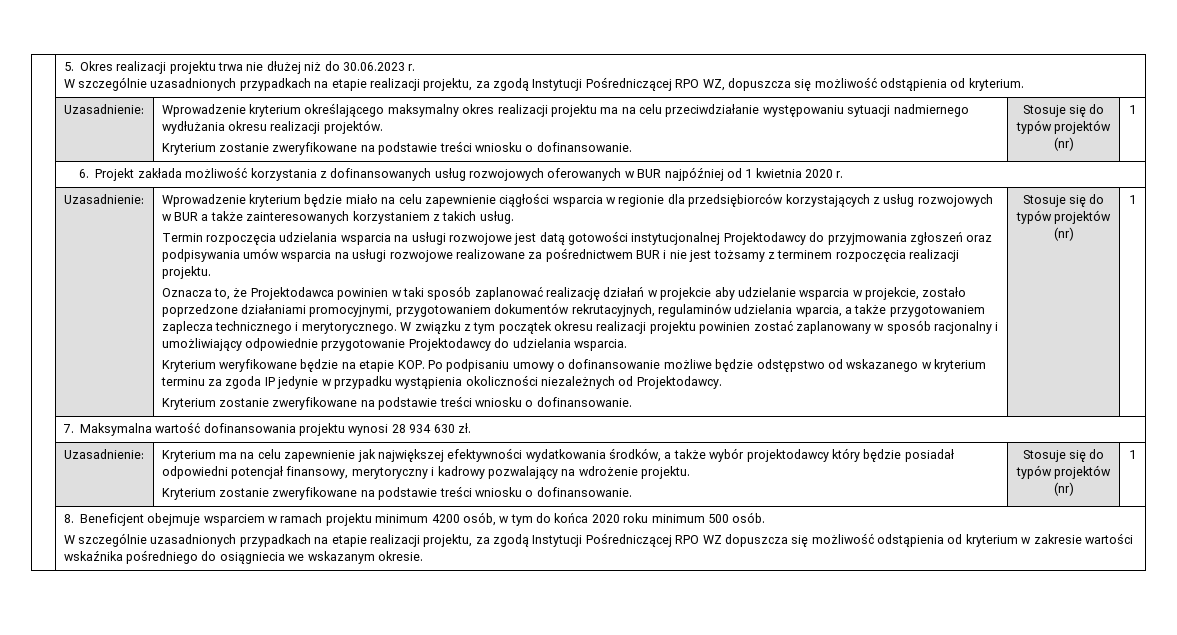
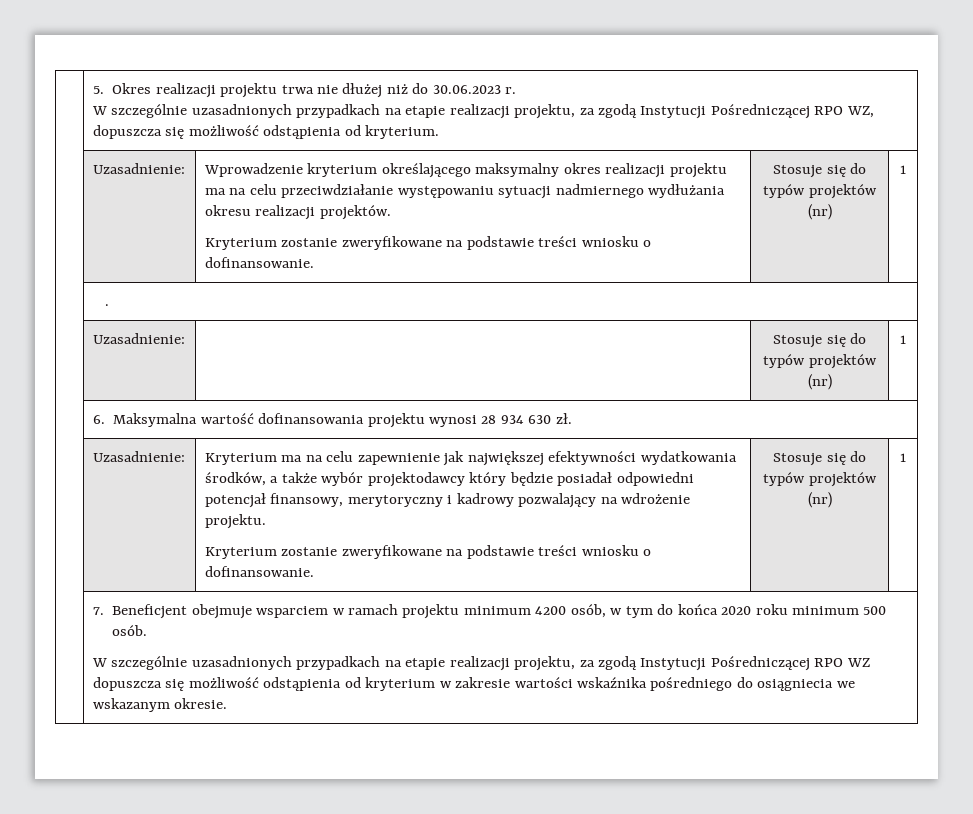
[79,167,844,181] [63,194,144,204] [161,193,993,207] [161,211,514,224] [161,231,993,245] [161,248,960,262] [161,266,211,279] [161,286,967,300] [161,303,985,317] [161,320,999,334] [161,338,627,351] [161,359,987,372] [160,375,722,389] [161,396,632,410] [1022,194,1105,207] [1015,210,1112,224] [1053,227,1074,241] [1129,195,1136,204] [62,424,74,433] 6. Projekt zakłada możliwość korzystania z dofinansowanych usług rozwojowych oferowanych w BUR najpóźniej od 1 kwietnia 2020 r. // | Uzasadnienie: | Wprowadzenie kryterium będzie miało na celu zapewnienie ciągłości wsparcia w regionie dla przedsiębiorców korzystających z usług rozwojowych w BUR a także zainteresowanych korzystaniem z takich usług. // Termin rozpoczęcia udzielania wsparcia na usługi rozwojowe jest datą gotowości instytucjonalnej Projektodawcy do przyjmowania zgłoszeń oraz podpisywania umów wsparcia na usługi rozwojowe realizowane za pośrednictwem BUR i nie jest tożsamy z terminem rozpoczęcia realizacji projektu. // Oznacza to, że Projektodawca powinien w taki sposób zaplanować realizację działań w projekcie aby udzielanie wsparcia w projekcie, zostało poprzedzone działaniami promocyjnymi, przygotowaniem dokumentów rekrutacyjnych, regulaminów udzielania wparcia, a także przygotowaniem zaplecza technicznego i merytorycznego. W związku z tym początek okresu realizacji projektu powinien zostać zaplanowany w sposób racjonalny i umożliwiający odpowiednie przygotowanie Projektodawcy do udzielania wsparcia. // Kryterium weryfikowane będzie na etapie KOP. Po podpisaniu umowy o dofinansowanie możliwe będzie odstępstwo od wskazanego w kryterium terminu za zgoda IP jedynie w przypadku wystąpienia okoliczności niezależnych od Projektodawcy. // Kryterium zostanie zweryfikowane na podstawie treści wniosku o dofinansowanie. | Stosuje się do typów projektów (nr) | 1 // | 7. -> [105,304,110,306] [92,333,185,344] [773,333,866,348] [763,354,877,369] [807,374,832,390] [900,335,906,344] [92,415,105,424] . // | Uzasadnienie: | | Stosuje się do typów projektów (nr) | 1 // | 6.
[63,514,74,523] 8. -> [92,607,104,615] 7.

